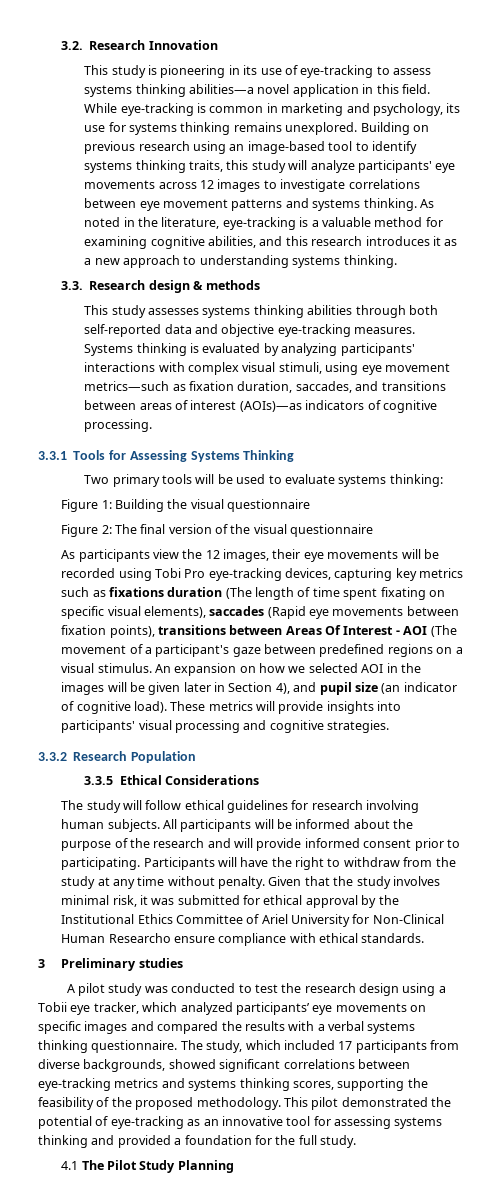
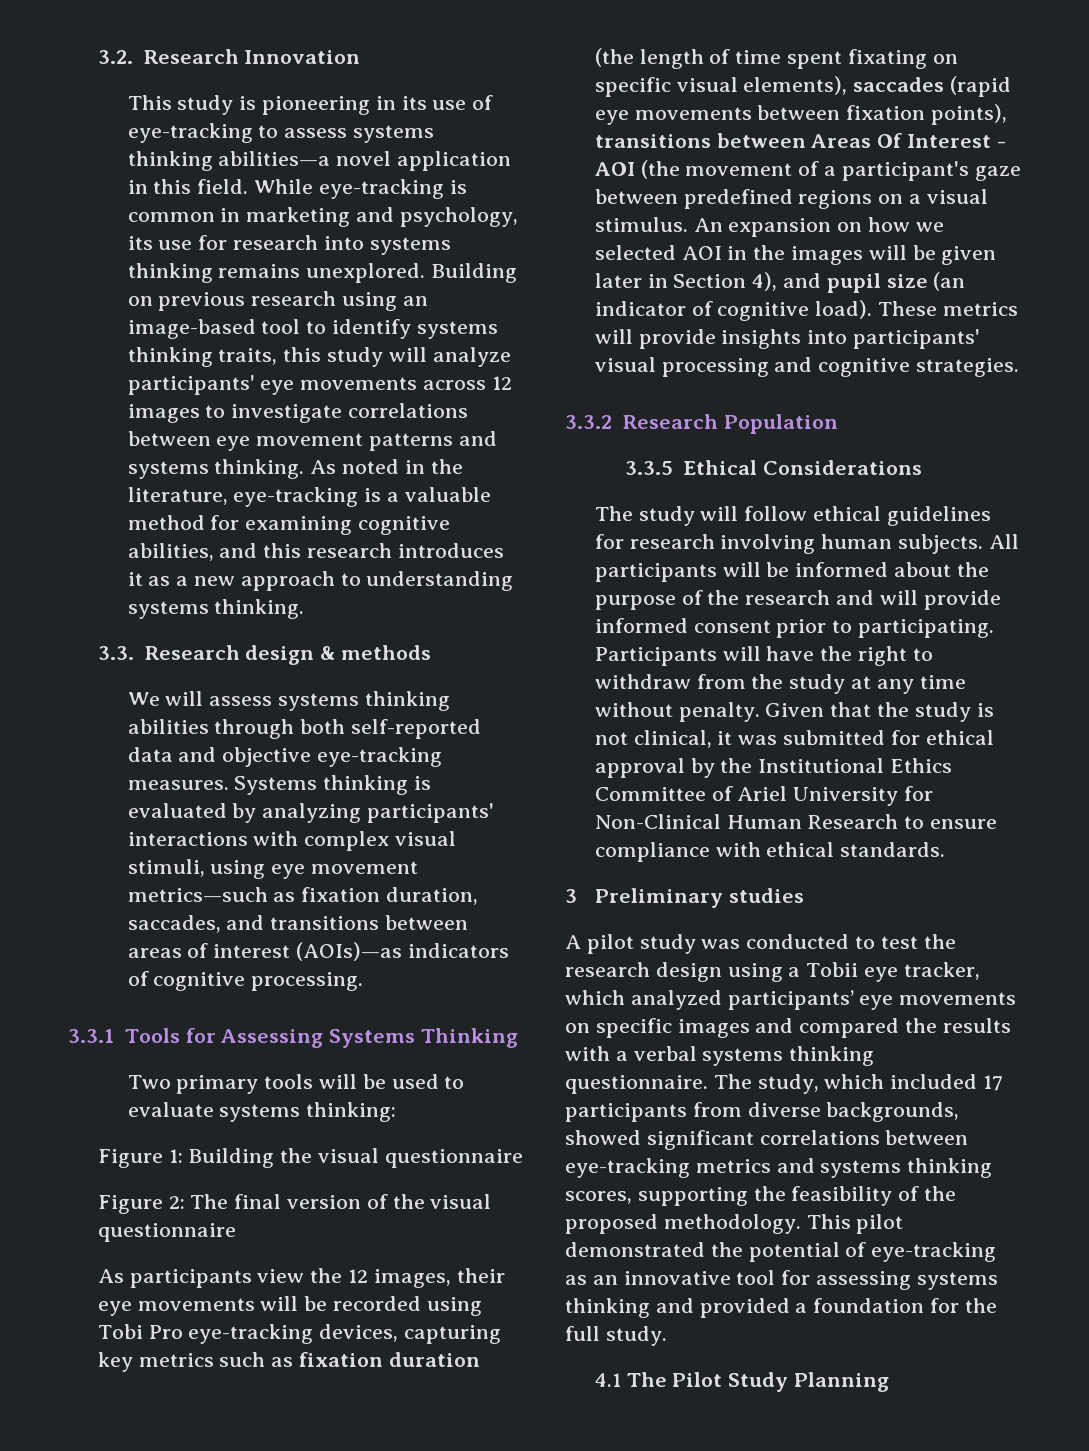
(126, 127) none -> [232,235,364,250] research into
[84,305,200,318] This study assesses -> [127,691,273,706] We will assess
[108,587,252,599] fixations duration (The -> [299,1352,480,1367] [594,48,634,67] fixation duration (the
[267,606,306,619] (Rapid -> [950,76,1012,97] (rapid
[430,625,457,637] (The -> [640,160,680,179] (the
[392,876,440,886] [61,895,137,907] involves minimal risk, -> [976,703,994,717] [594,730,712,748] is not clinical,
[108,933,171,943] Researcho -> [807,814,925,829] Research to

